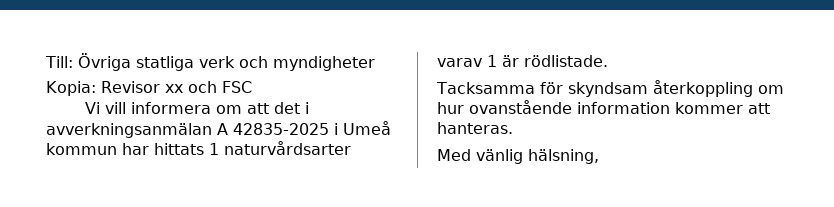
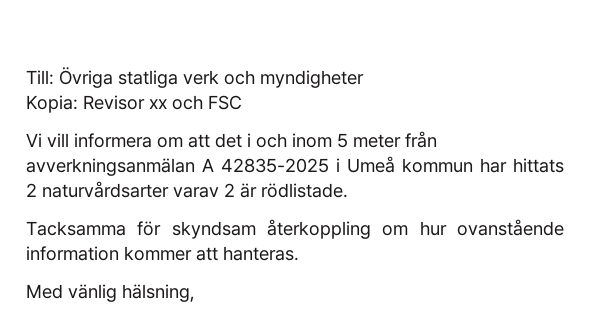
(309, 108) none -> [256,131,437,148] och inom 5 meter från
[209,143,219,155] 1 -> [26,183,37,197] 2
[487,55,497,67] 1 -> [224,183,235,197] 2

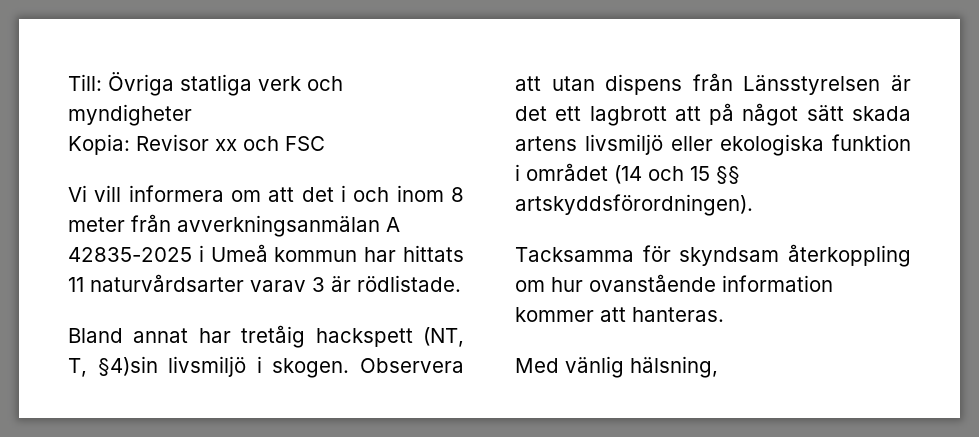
[337,133,348,148] 5 -> [450,187,464,202] 8
[26,183,37,197] 2 -> [68,277,84,292] 11
[224,183,235,197] 2 -> [312,277,325,292] 3
(348, 190) none -> [68,325,464,348] [68,356,464,378] [515,73,911,95] [515,103,911,126] [515,134,911,156] [515,163,740,184] [515,194,753,216] // Bland annat har tretåig hackspett (NT, T, §4)sin livsmiljö i skogen. Observera att utan dispens från Länsstyrelsen är det ett lagbrott att på något sätt skada artens livsmiljö eller ekologiska funktion i området (14 och 15 §§ artskyddsförordningen).

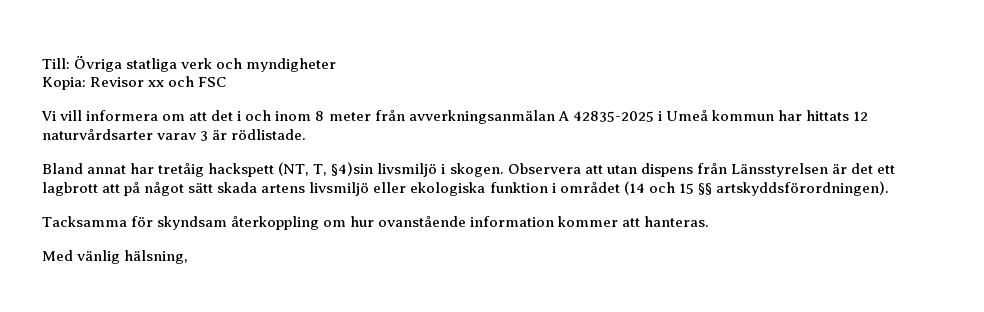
[68,277,84,292] 11 -> [852,111,868,121] 12

